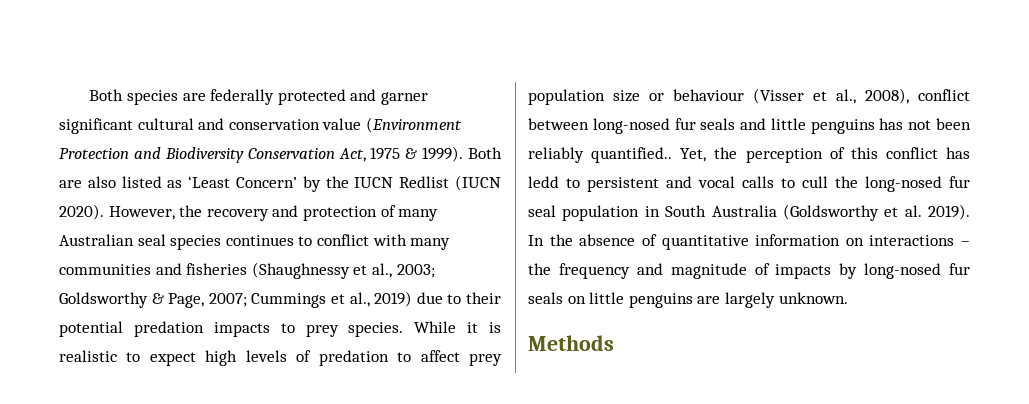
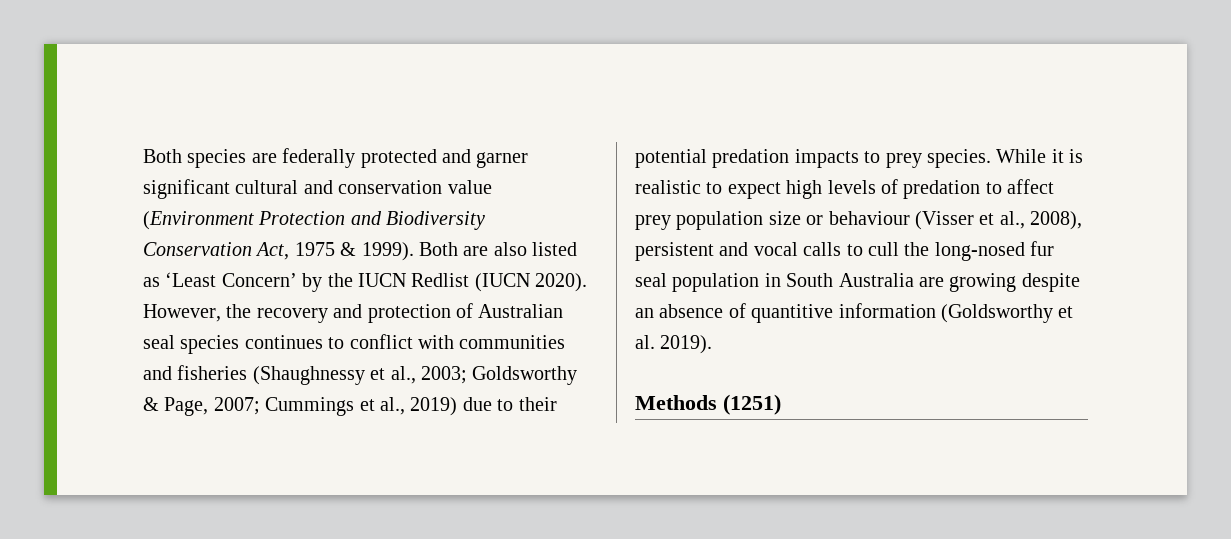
[398,209,439,221] many -> (473, 310) none
[410,238,451,250] many -> (454, 342) none
[918,89,970,101] [528,118,971,134] [528,147,970,163] [528,176,580,188] conflict between long-nosed fur seals and little penguins has not been reliably quantified.. Yet, the perception of this conflict has ledd to -> (1083, 220) none
[782,204,970,221] [528,234,970,250] [528,263,970,279] [528,292,848,308] (Goldsworthy et al. 2019). In the absence of quantitative information on interactions – the frequency and magnitude of impacts by long-nosed fur seals on little penguins are largely unknown. -> [919,273,1080,292] [635,303,1074,323] [635,335,713,354] are growing despite an absence of quantitive information (Goldsworthy et al. 2019).
(614, 343) none -> [723,394,781,415] (1251)

